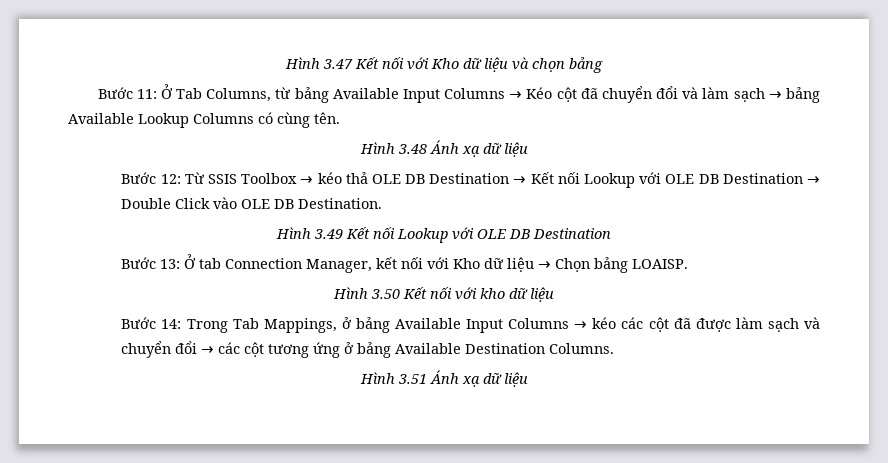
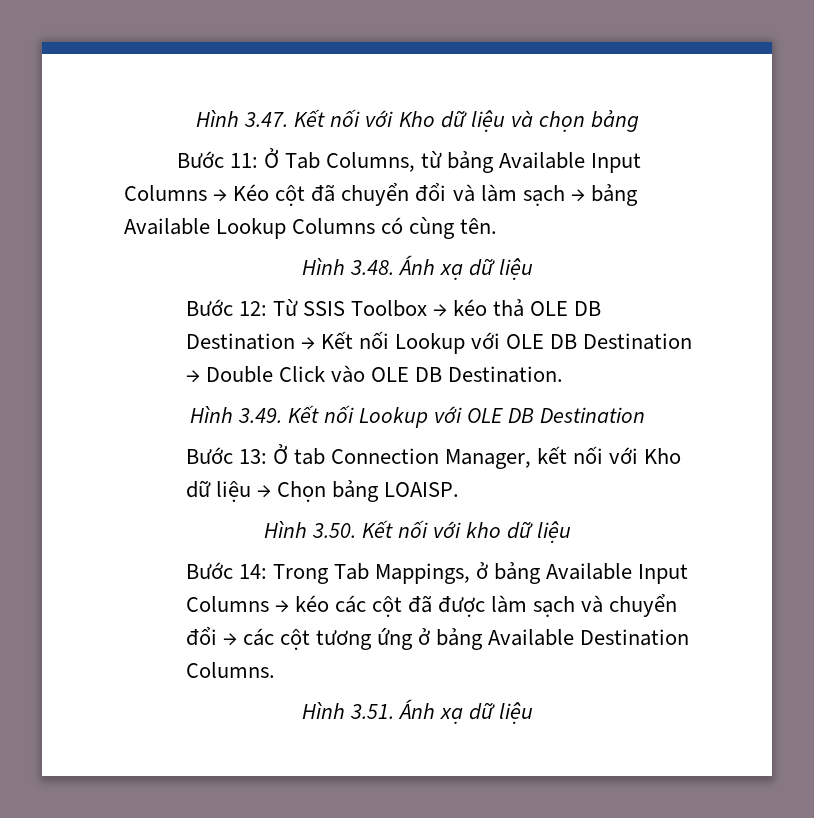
[285,57,353,69] Hình 3.47 -> [196,110,289,127] Hình 3.47.
[397,144,427,154] 3.48 -> [349,260,394,275] 3.48.
[314,229,343,239] 3.49 -> [237,408,282,423] 3.49.
[371,289,400,299] 3.50 -> [311,523,356,538] 3.50.
[397,374,427,384] 3.51 -> [349,704,394,719] 3.51.

